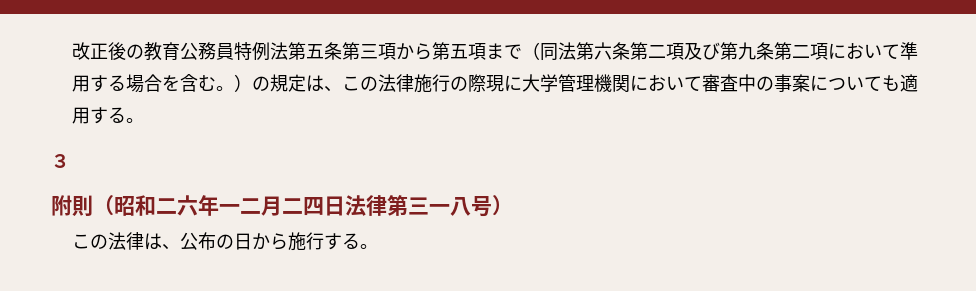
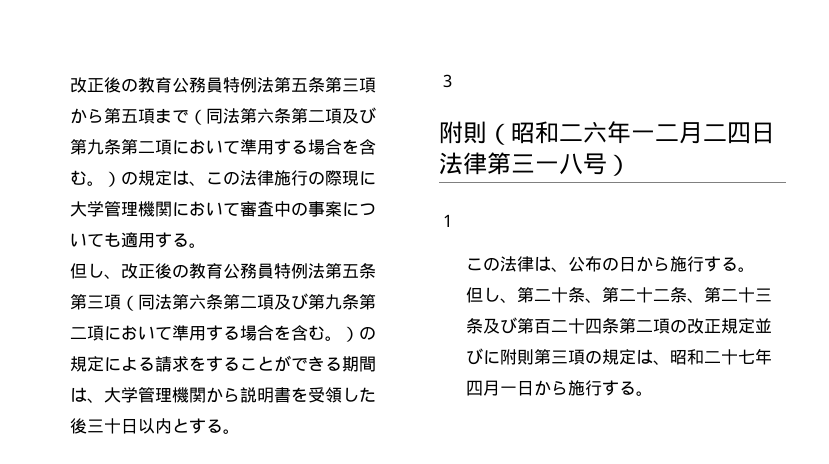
(144, 120) none -> [70,263,377,279] [70,293,377,311] [70,325,377,342] [70,355,377,372] [70,387,377,403] [70,418,241,434] // 但し、改正後の教育公務員特例法第五条第三項（同法第六条第二項及び第九条第二項において準用する場合を含む。）の規定による請求をすることができる期間は、大学管理機関から説明書を受領した後三十日以内とする。
(513, 205) none -> [439,214,456,227] // １
(378, 246) none -> [466,287,773,303] [466,317,773,334] [466,348,773,365] [466,380,654,396] // 但し、第二十条、第二十二条、第二十三条及び第百二十四条第二項の改正規定並びに附則第三項の規定は、昭和二十七年四月一日から施行する。

